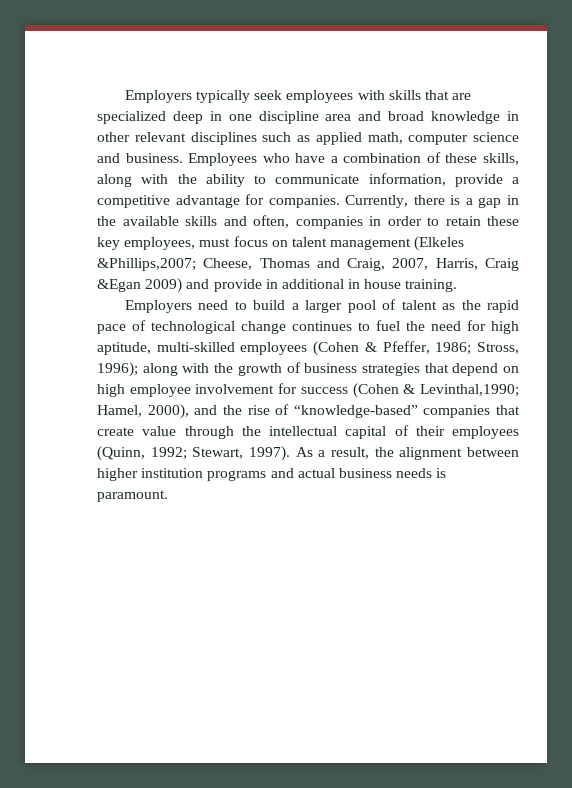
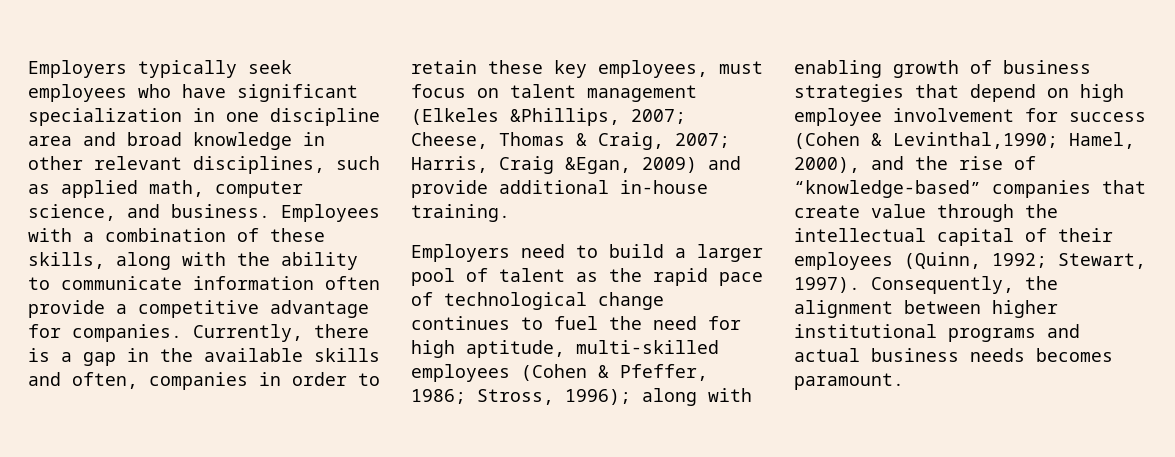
[357,90,472,100] [97,111,203,124] with skills that are specialized deep -> [138,84,358,102] [28,108,182,126] who have significant specialization
[190,132,257,145] disciplines -> [193,156,325,174] disciplines,
[473,132,519,142] science -> [28,204,116,221] science,
[262,153,326,163] who have -> [28,228,72,242] with
[368,173,446,186] information, -> [193,276,380,290] information often
[97,258,429,271] &Phillips,2007; Cheese, Thomas and Craig, 2007, -> [510,108,686,126] [411,132,730,150] &Phillips, 2007; Cheese, Thomas & Craig, 2007;
[97,279,141,292] &Egan -> [565,157,631,174] &Egan,
[265,279,402,289] in additional in house -> [499,180,708,194] additional in-house
[214,363,234,373] the -> [794,60,882,78] enabling
[295,447,369,459] As a result, -> [871,276,1014,294] Consequently,
[141,468,204,478] institution -> [794,324,937,338] institutional
[436,468,447,478] is -> [1036,348,1113,362] becomes

